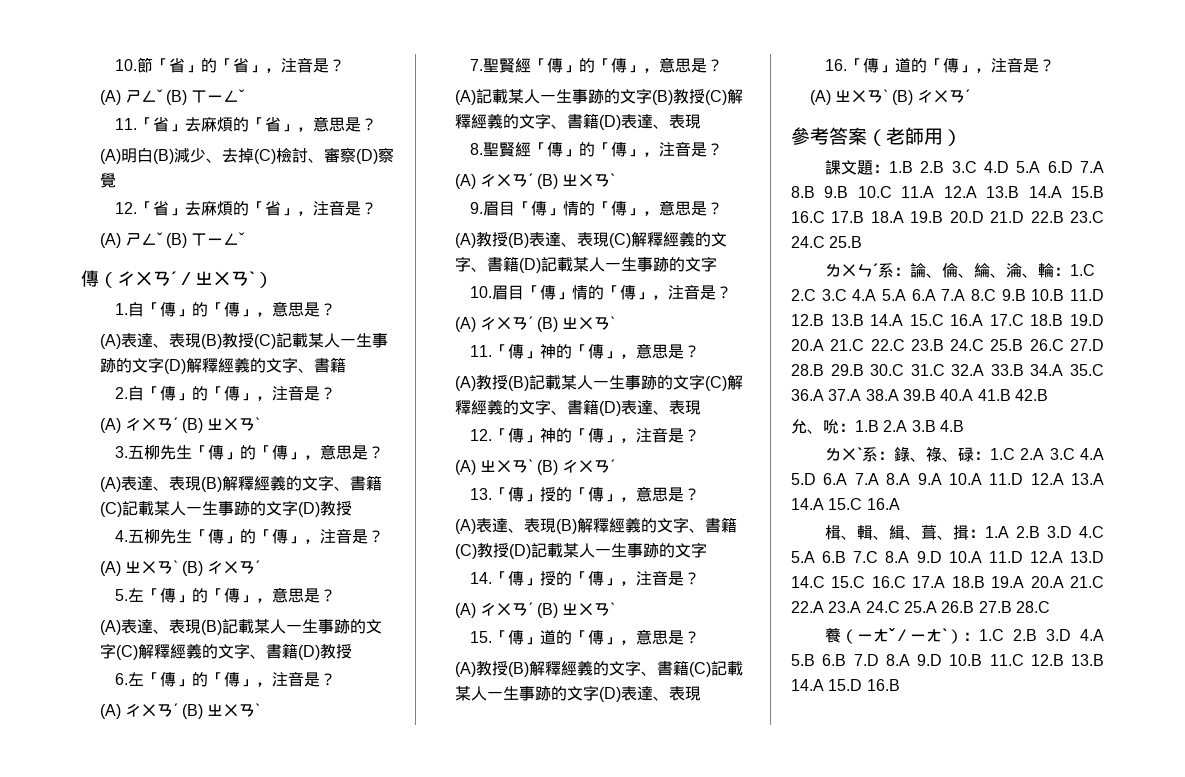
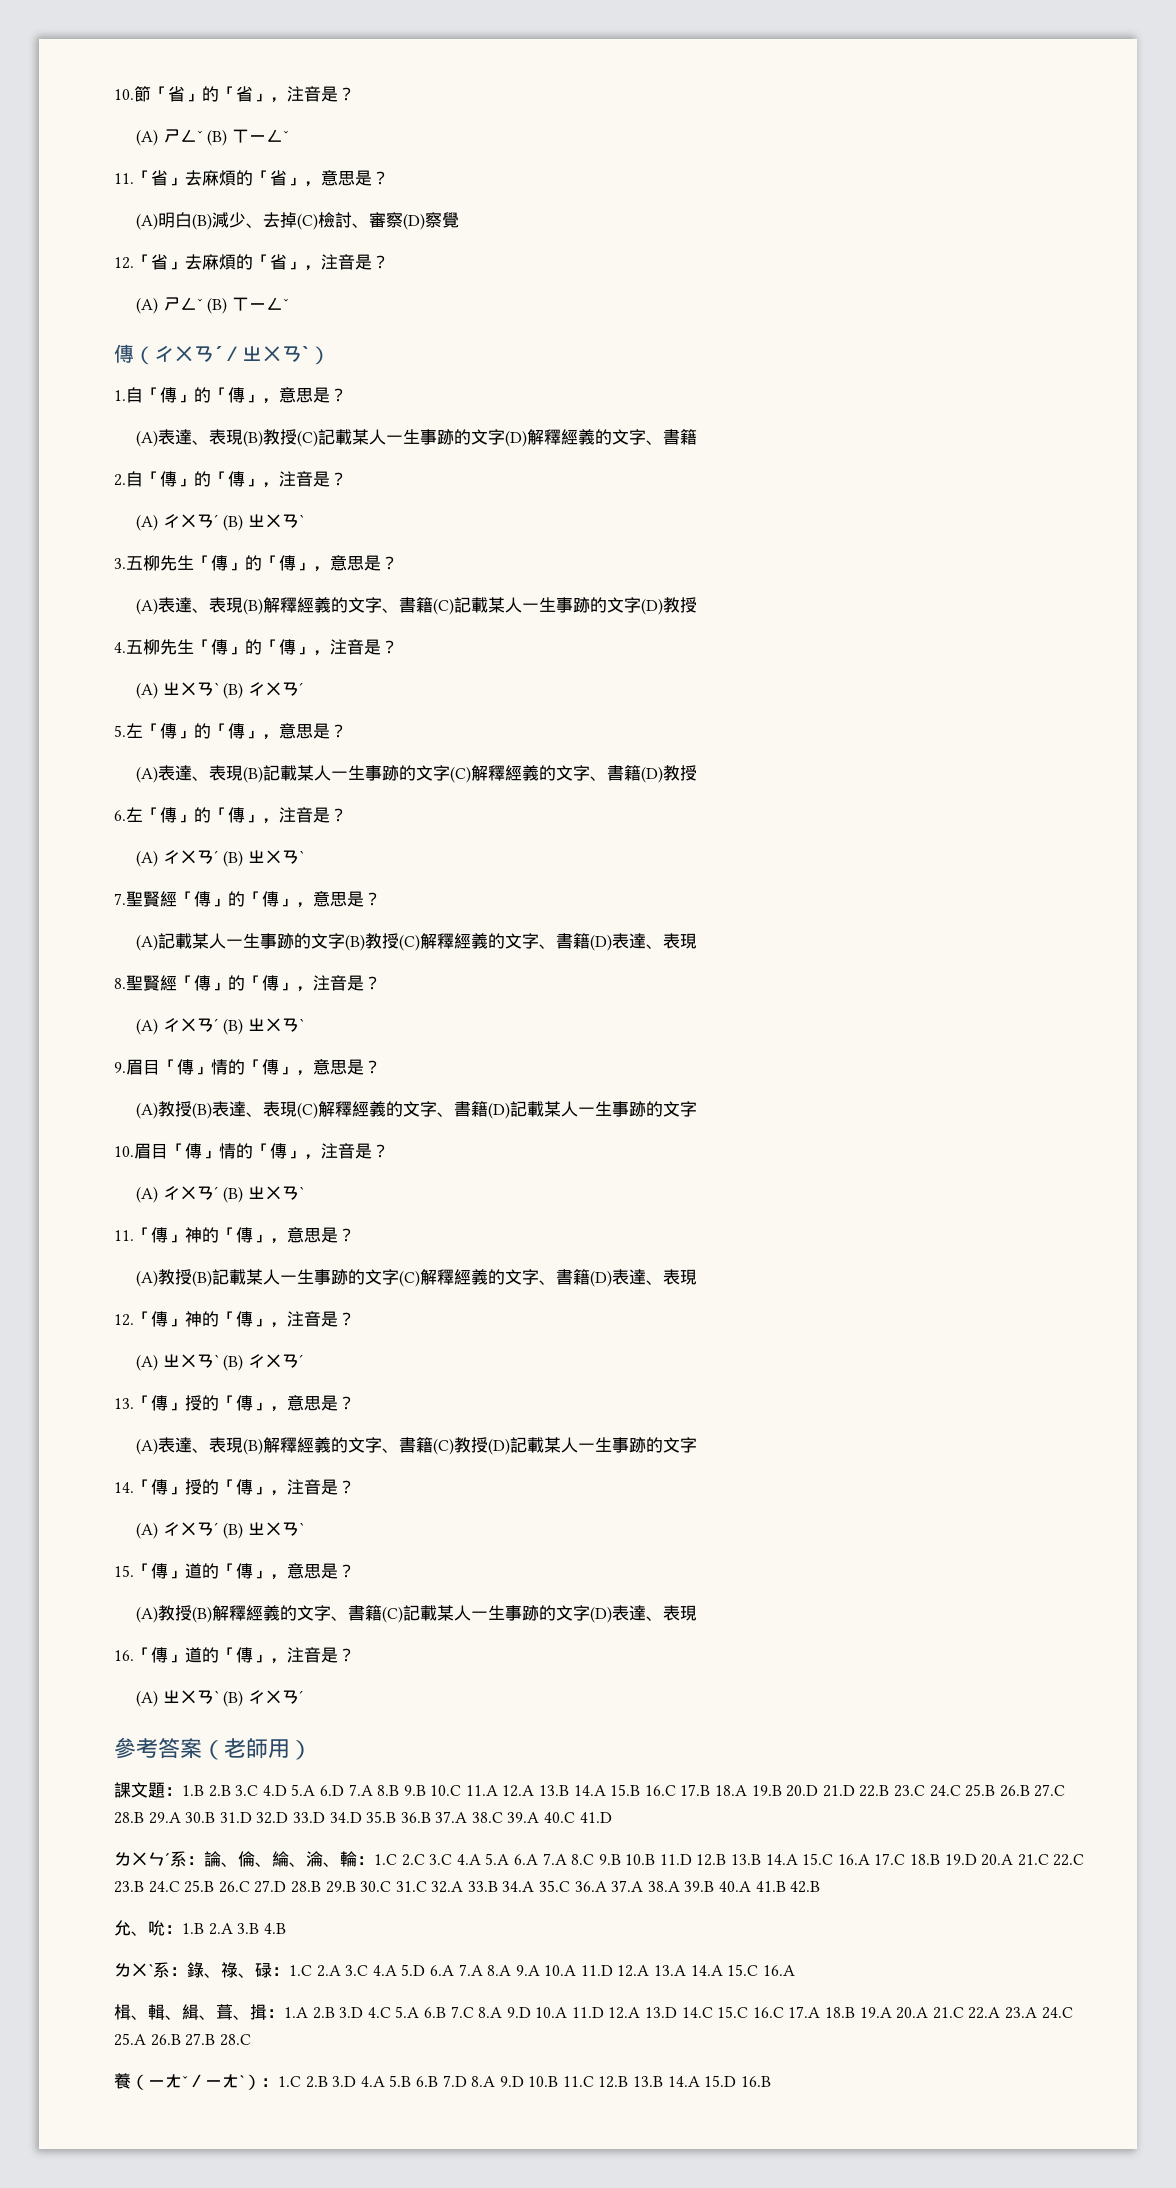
(863, 242) none -> [999,1784,1066,1797] [114,1811,612,1824] 26.B 27.C 28.B 29.A 30.B 31.D 32.D 33.D 34.D 35.B 36.B 37.A 38.C 39.A 40.C 41.D

